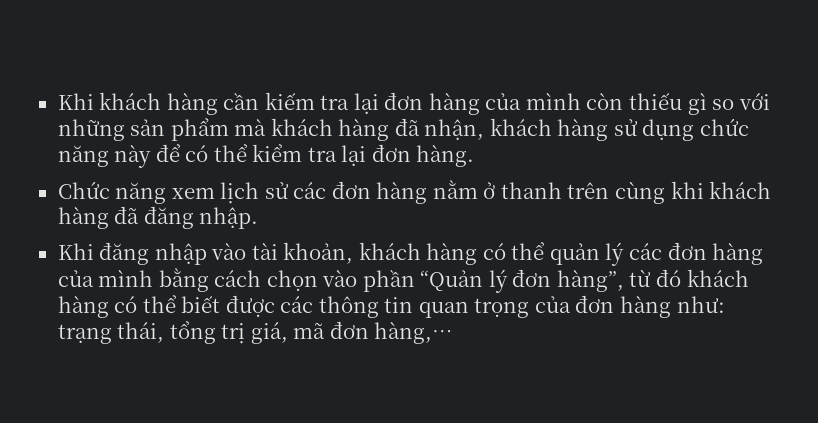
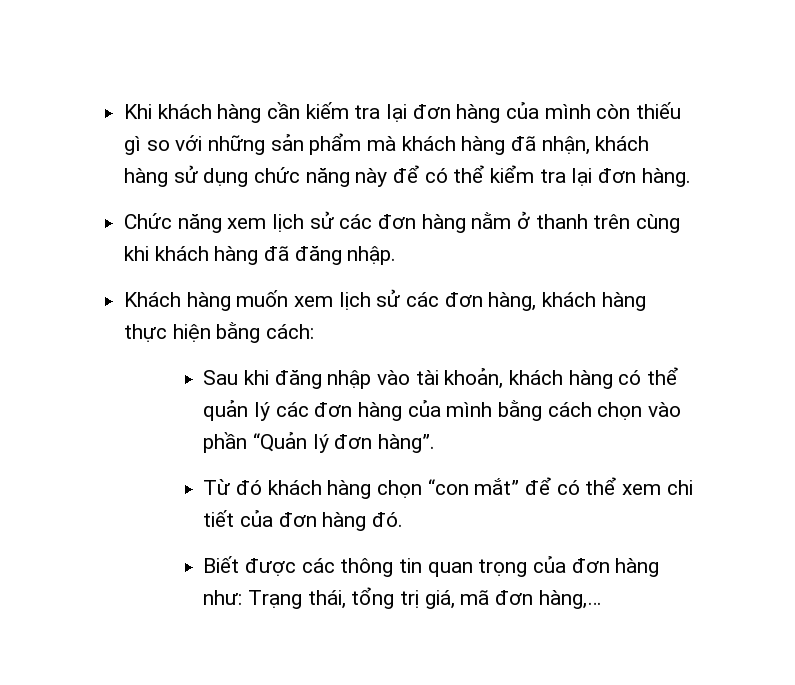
[57,243,94,260] Khi -> [124,289,646,311] [124,322,315,343] [203,370,270,385] Khách hàng muốn xem lịch sử các đơn hàng, khách hàng thực hiện bằng cách: // Sau khi
[556,269,652,292] hàng”, từ -> [378,434,436,453] [203,479,231,495] hàng”. // Từ
[114,295,221,313] có thể biết -> [377,477,693,498] [203,510,404,531] [203,556,240,573] chọn “con mắt” để có thể xem chi tiết của đơn hàng đó. // Biết
[57,324,112,344] trạng -> [248,590,303,609] Trạng

